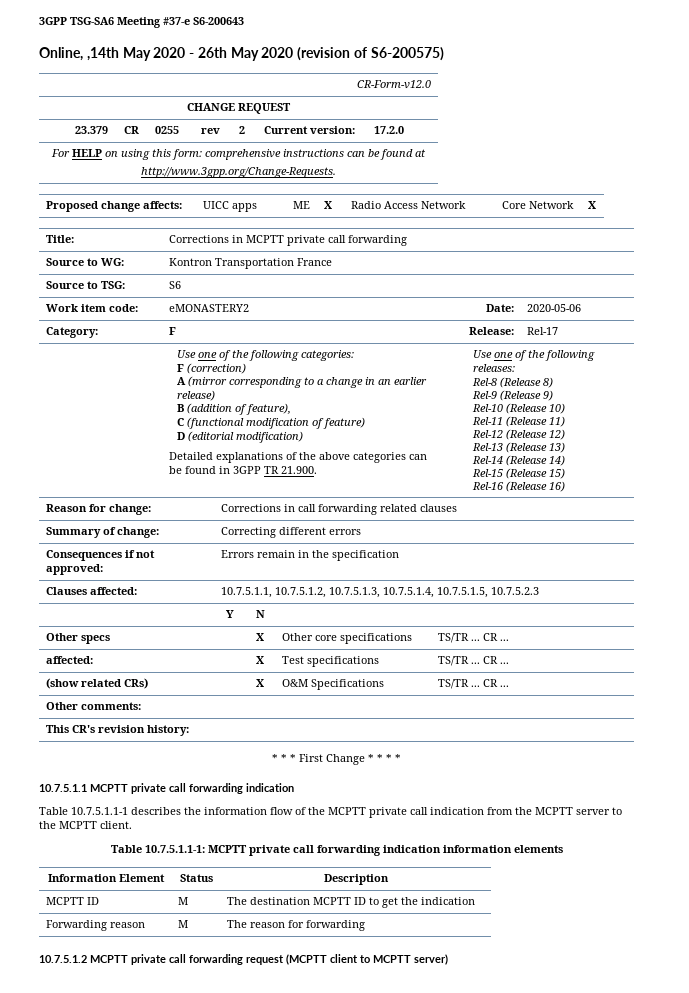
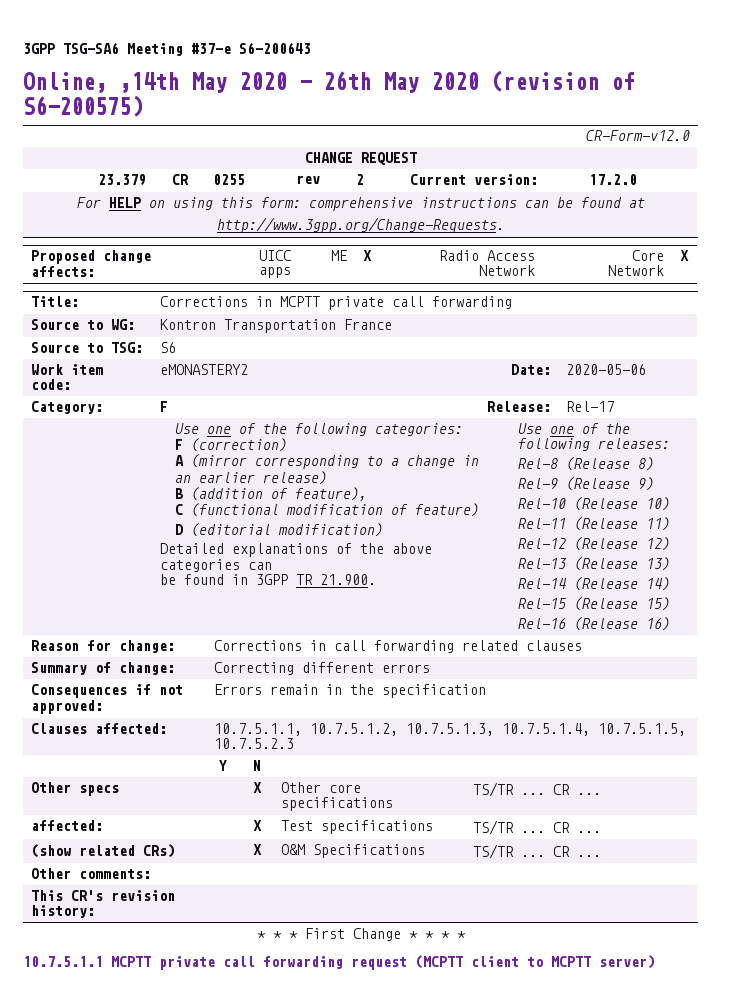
[246,783,294,792] [39,807,622,818] [39,821,132,829] [110,845,563,856] [47,874,165,882] [179,874,213,882] [323,874,389,885] [46,897,100,905] [178,897,189,905] [227,897,476,908] [46,920,146,931] [178,920,189,928] [227,920,366,931] [39,954,243,965] indication // Table 10.7.5.1.1-1 describes the information flow of the MCPTT private call indication from the MCPTT server to the MCPTT client. // Table 10.7.5.1.1-1: MCPTT private call forwarding indication information elements // Information Element | Status | Description // MCPTT ID | M | The destination MCPTT ID to get the indication // Forwarding reason | M | The reason for forwarding // 10.7.5.1.2 MCPTT private call forwarding -> (343, 962) none

